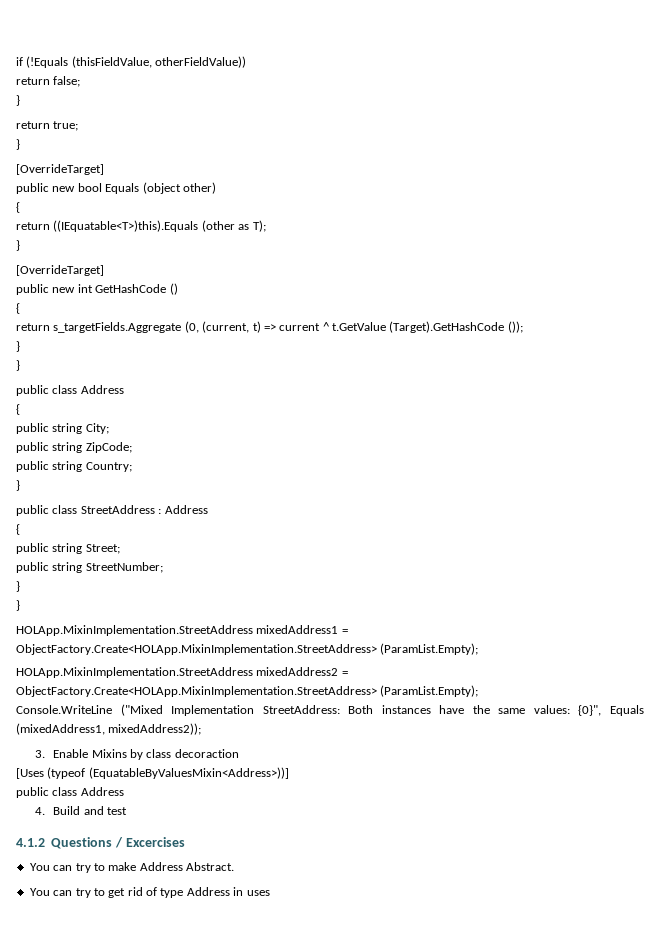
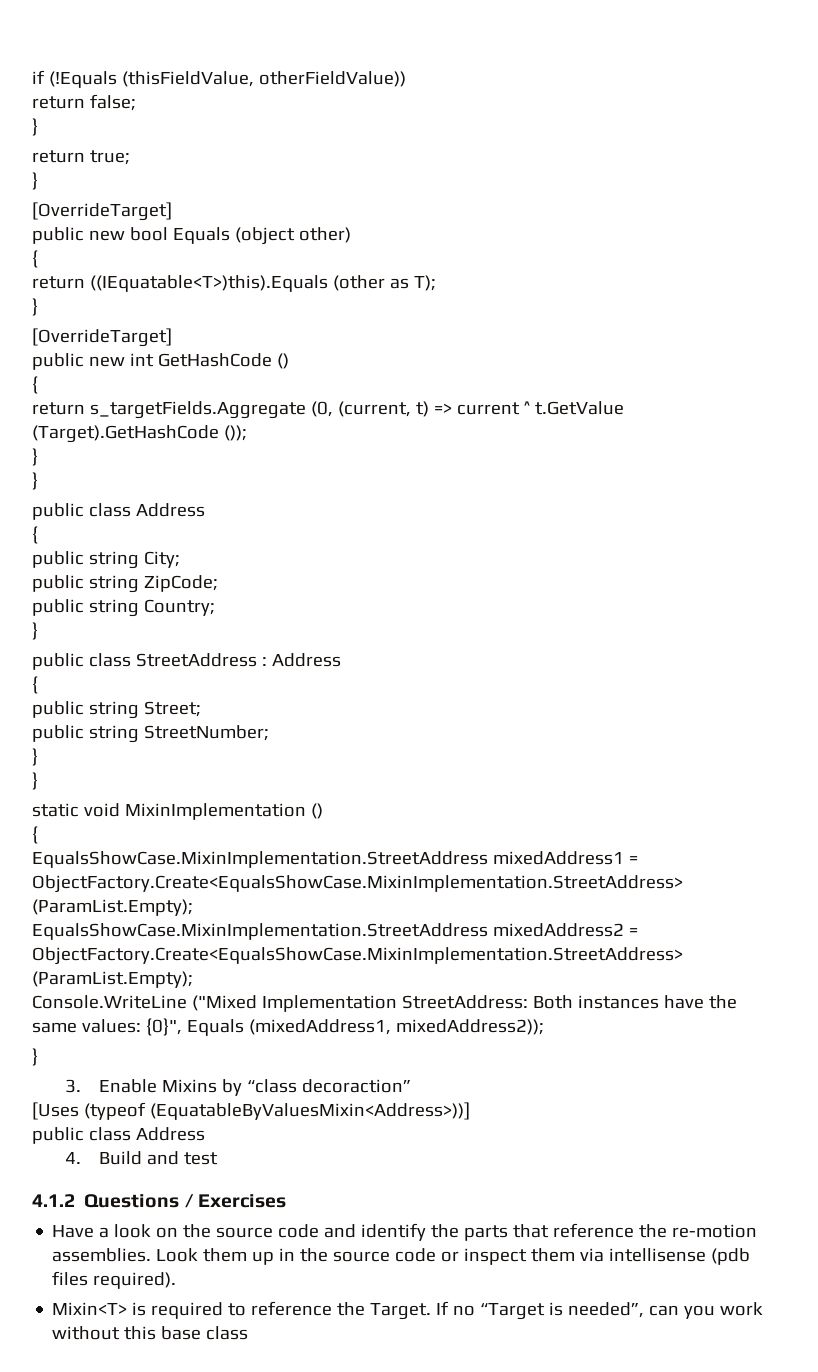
[16,625,253,636] HOLApp.MixinImplementation.StreetAddress -> [32,803,323,820] [32,826,38,844] [32,851,488,868] static void MixinImplementation () // { // EqualsShowCase.MixinImplementation.StreetAddress
[16,643,479,655] [16,667,253,678] ObjectFactory.Create<HOLApp.MixinImplementation.StreetAddress> (ParamList.Empty); // HOLApp.MixinImplementation.StreetAddress -> [32,875,683,893] [32,899,193,916] [32,923,488,940] ObjectFactory.Create<EqualsShowCase.MixinImplementation.StreetAddress> (ParamList.Empty); // EqualsShowCase.MixinImplementation.StreetAddress
[16,686,377,697] ObjectFactory.Create<HOLApp.MixinImplementation.StreetAddress> -> [32,947,683,965] ObjectFactory.Create<EqualsShowCase.MixinImplementation.StreetAddress>
(202, 729) none -> [32,1048,38,1066] // }
[146,749,239,758] class decoraction -> [246,1079,411,1093] “class decoraction”
[125,837,185,847] [29,862,234,873] [29,887,270,898] Excercises // You can try to make Address Abstract. // You can try to get rid of type Address in uses -> [197,1194,286,1208] [52,1223,758,1241] [52,1248,751,1265] [52,1271,177,1289] [52,1301,764,1320] [52,1326,249,1340] Exercises // Have a look on the source code and identify the parts that reference the re-motion assemblies. Look them up in the source code or inspect them via intellisense (pdb files required). // Mixin<T> is required to reference the Target. If no “Target is needed”, can you work without this base class

